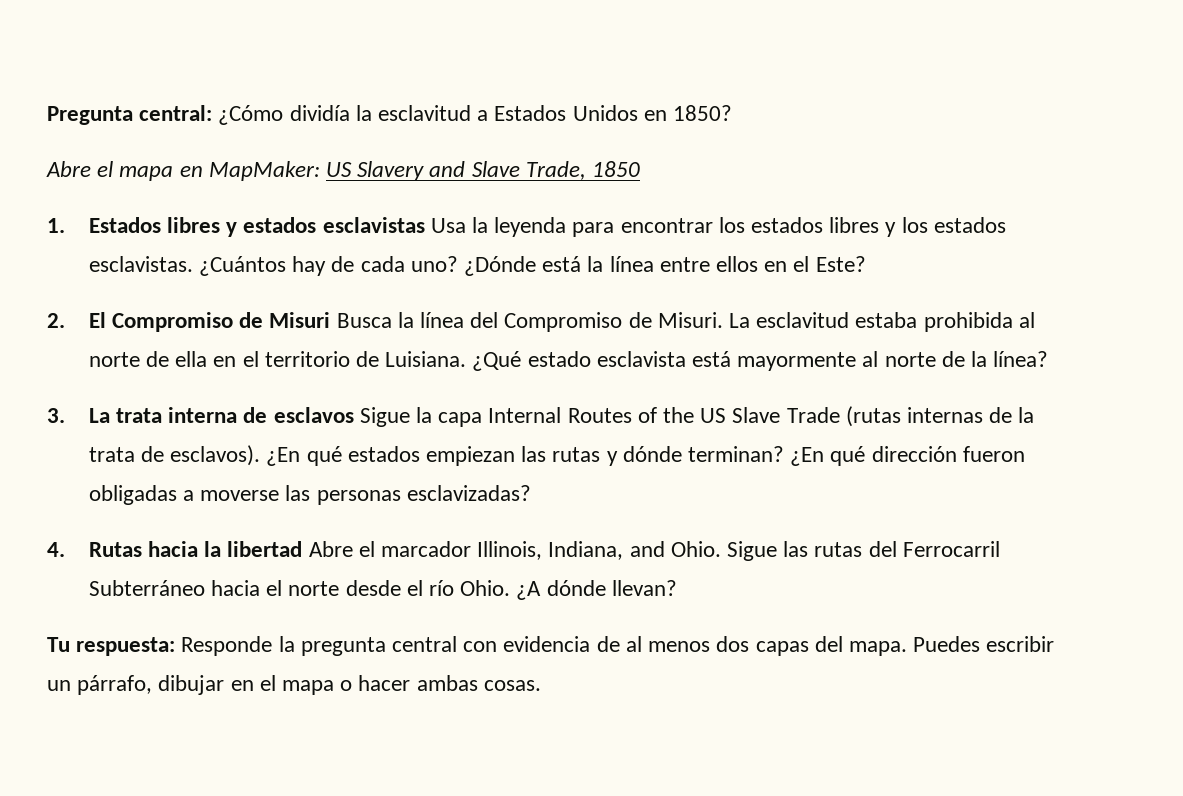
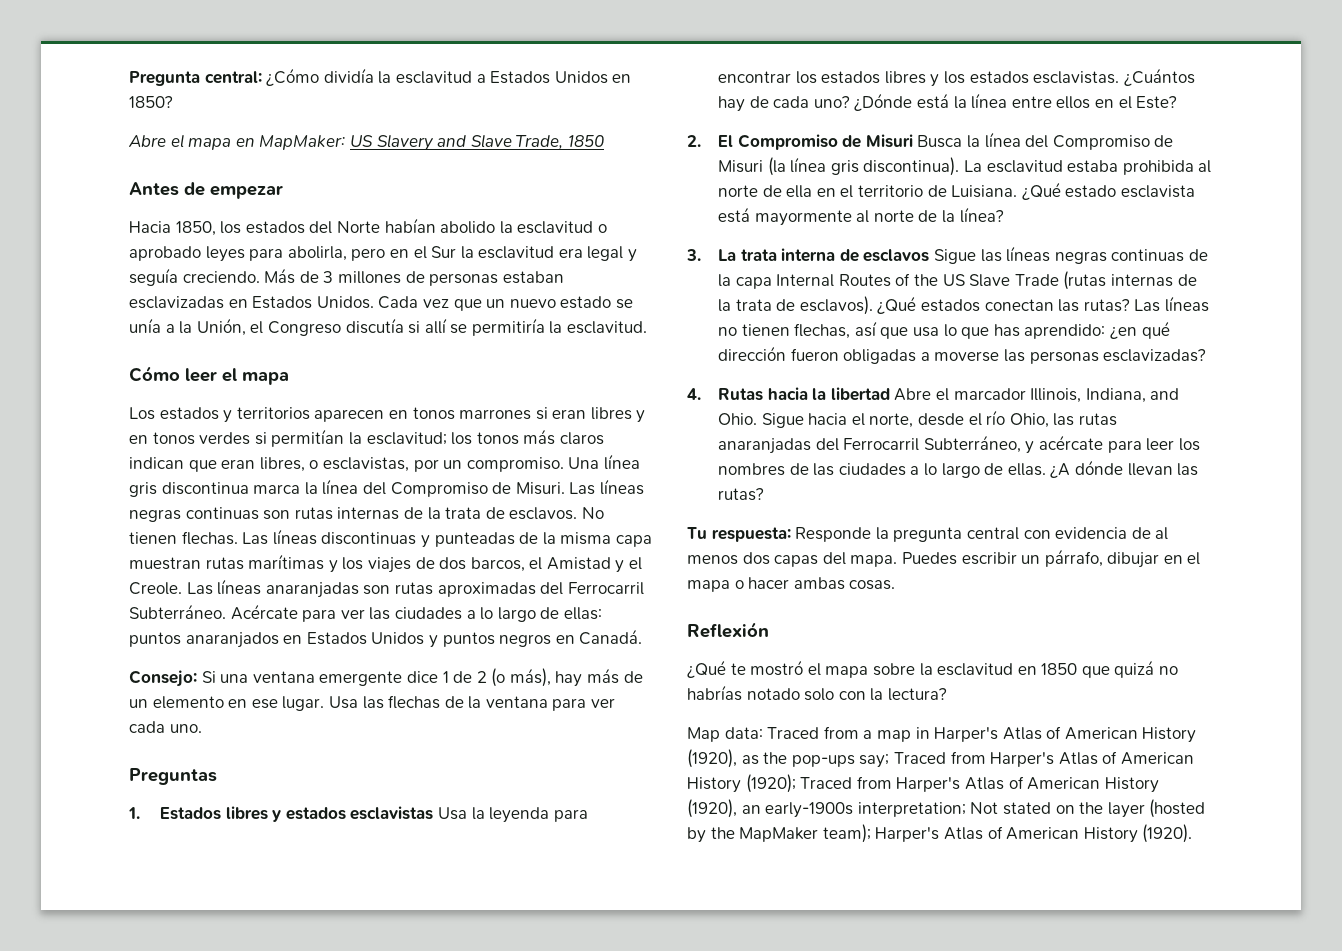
(641, 169) none -> [129,182,283,199] [129,218,607,236] [129,246,638,262] [129,268,564,286] [129,296,633,311] [129,318,648,336] [129,366,289,385] [129,407,646,423] [129,429,604,447] [129,454,640,472] [129,479,644,497] [129,507,604,522] [129,529,652,548] [129,554,643,573] [129,579,644,598] [129,604,602,622] [129,629,643,648] [129,668,643,687] [129,695,616,711] [129,721,202,733] [129,768,217,785] // Antes de empezar // Hacia 1850, los estados del Norte habían abolido la esclavitud o aprobado leyes para abolirla, pero en el Sur la esclavitud era legal y seguía creciendo. Más de 3 millones de personas estaban esclavizadas en Estados Unidos. Cada vez que un nuevo estado se unía a la Unión, el Congreso discutía si allí se permitiría la esclavitud. // Cómo leer el mapa // Los estados y territorios aparecen en tonos marrones si eran libres y en tonos verdes si permitían la esclavitud; los tonos más claros indican que eran libres, o esclavistas, por un compromiso. Una línea gris discontinua marca la línea del Compromiso de Misuri. Las líneas negras continuas son rutas internas de la trata de esclavos. No tienen flechas. Las líneas discontinuas y punteadas de la misma capa muestran rutas marítimas y los viajes de dos barcos, el Amistad y el Creole. Las líneas anaranjadas son rutas aproximadas del Ferrocarril Subterráneo. Acércate para ver las ciudades a lo largo de ellas: puntos anaranjados en Estados Unidos y puntos negros en Canadá. // Consejo: Si una ventana emergente dice 1 de 2 (o más), hay más de un elemento en ese lugar. Usa las flechas de la ventana para ver cada uno. // Preguntas
[657,312,723,328] Misuri. -> [718,157,960,176] Misuri (la línea gris discontinua).
(410, 417) none -> [980,246,1209,264] las líneas negras continuas de
[266,446,825,466] ¿En qué estados empiezan las rutas y dónde terminan? ¿En -> [877,296,1210,314] [718,321,1138,339] ¿Qué estados conectan las rutas? Las líneas no tienen flechas, así que usa lo que has aprendido: ¿en
[783,541,1000,557] [88,580,205,596] las rutas del Ferrocarril Subterráneo -> (804, 420) none
[288,581,340,596] norte -> [869,413,914,428] norte,
[460,580,677,600] Ohio. ¿A dónde llevan? -> [1009,413,1118,428] [718,435,1200,454] [718,460,1199,478] [718,488,765,501] Ohio, las rutas anaranjadas del Ferrocarril Subterráneo, y acércate para leer los nombres de las ciudades a lo largo de ellas. ¿A dónde llevan las rutas?
(541, 685) none -> [687,622,769,638] [687,660,1179,678] [687,685,947,701] [687,726,1197,743] [687,749,1194,768] [687,774,1159,793] [687,799,1206,818] [687,824,1193,843] // Reflexión // ¿Qué te mostró el mapa sobre la esclavitud en 1850 que quizá no habrías notado solo con la lectura? // Map data: Traced from a map in Harper's Atlas of American History (1920), as the pop-ups say; Traced from Harper's Atlas of American History (1920); Traced from Harper's Atlas of American History (1920), an early-1900s interpretation; Not stated on the layer (hosted by the MapMaker team); Harper's Atlas of American History (1920).

